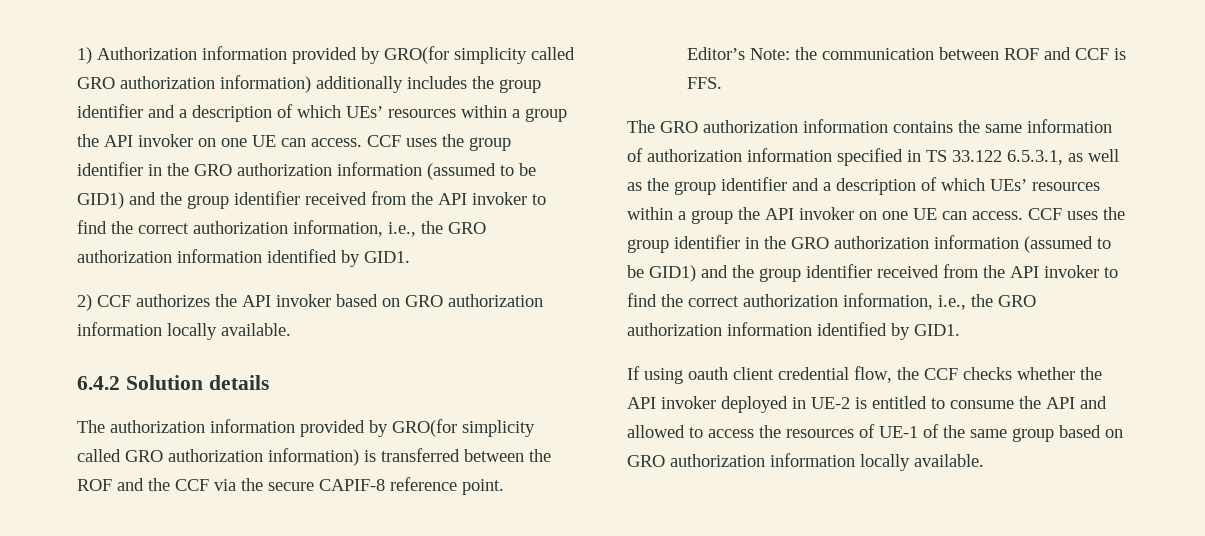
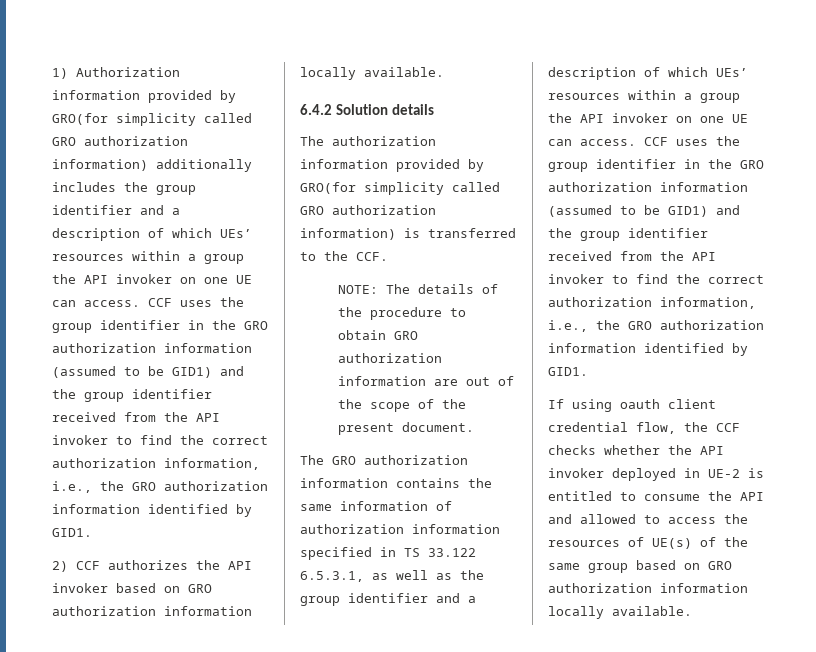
[464,449,551,462] [77,477,504,495] [686,47,1126,60] [686,77,722,89] between the ROF and the CCF via the secure CAPIF-8 reference point. // Editor’s Note: the communication between ROF and CCF is FFS. -> [300,251,388,261] [337,284,498,294] [337,307,466,320] [337,330,418,340] [337,353,442,363] [337,376,514,386] [337,399,466,412] [337,422,474,435] to the CCF. // NOTE: The details of the procedure to obtain GRO authorization information are out of the scope of the present document.
[879,426,918,438] UE-1 -> [652,538,692,549] UE(s)

